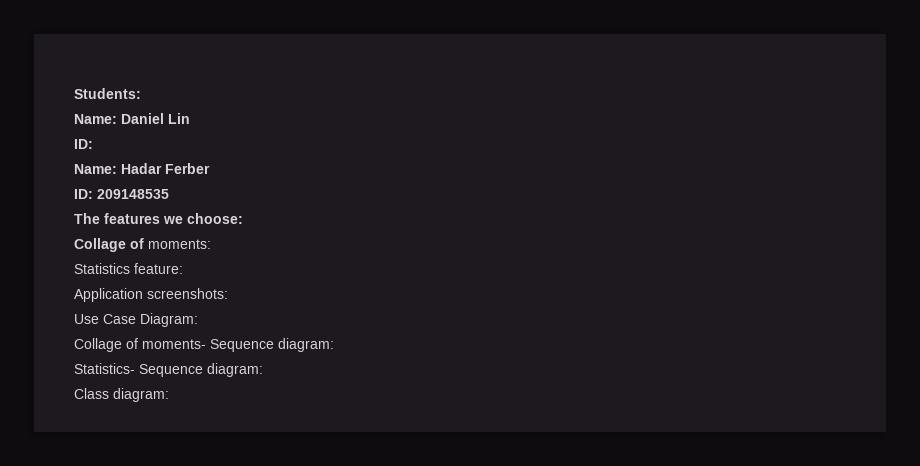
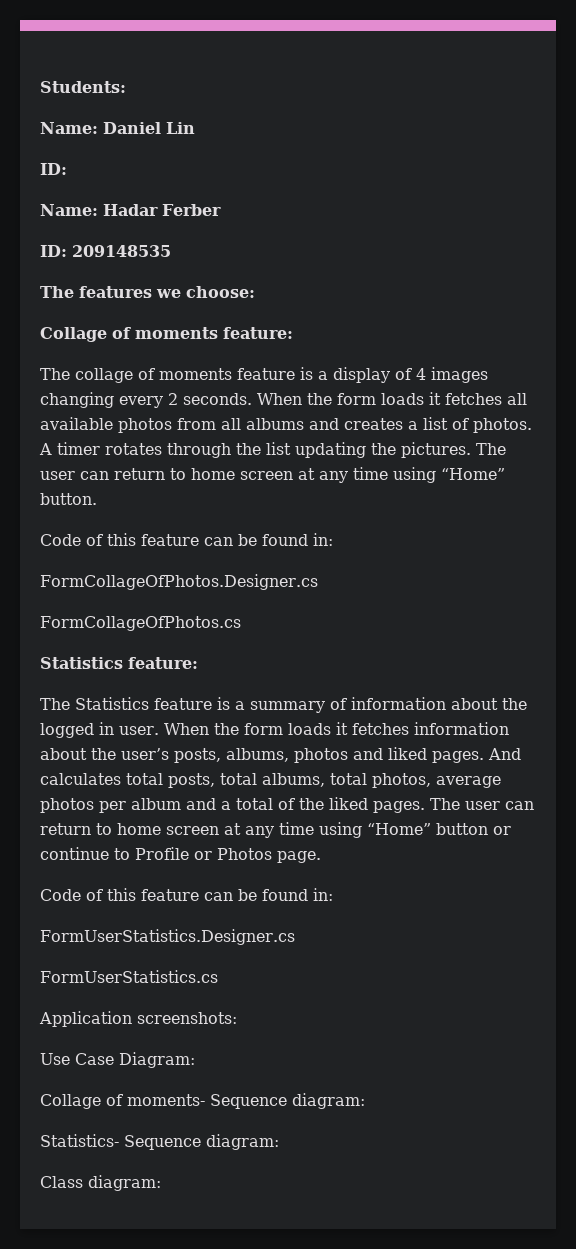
[148,239,211,249] [74,263,183,274] moments: // Statistics feature: -> [135,327,293,339] [40,367,488,383] [40,392,527,408] [40,417,532,433] [39,442,506,458] [40,467,505,483] [40,493,97,505] [40,533,333,546] [40,574,318,590] [40,616,241,631] [40,657,198,669] [40,697,527,713] [40,722,509,738] [40,747,521,763] [40,773,501,788] [40,797,534,813] [40,822,511,838] [40,847,321,863] [40,888,333,901] [40,929,295,945] [40,970,218,983] moments feature: // The collage of moments feature is a display of 4 images changing every 2 seconds. When the form loads it fetches all available photos from all albums and creates a list of photos. A timer rotates through the list updating the pictures. The user can return to home screen at any time using “Home” button. // Code of this feature can be found in: // FormCollageOfPhotos.Designer.cs // FormCollageOfPhotos.cs // Statistics feature: // The Statistics feature is a summary of information about the logged in user. When the form loads it fetches information about the user’s posts, albums, photos and liked pages. And calculates total posts, total albums, total photos, average photos per album and a total of the liked pages. The user can return to home screen at any time using “Home” button or continue to Profile or Photos page. // Code of this feature can be found in: // FormUserStatistics.Designer.cs // FormUserStatistics.cs

